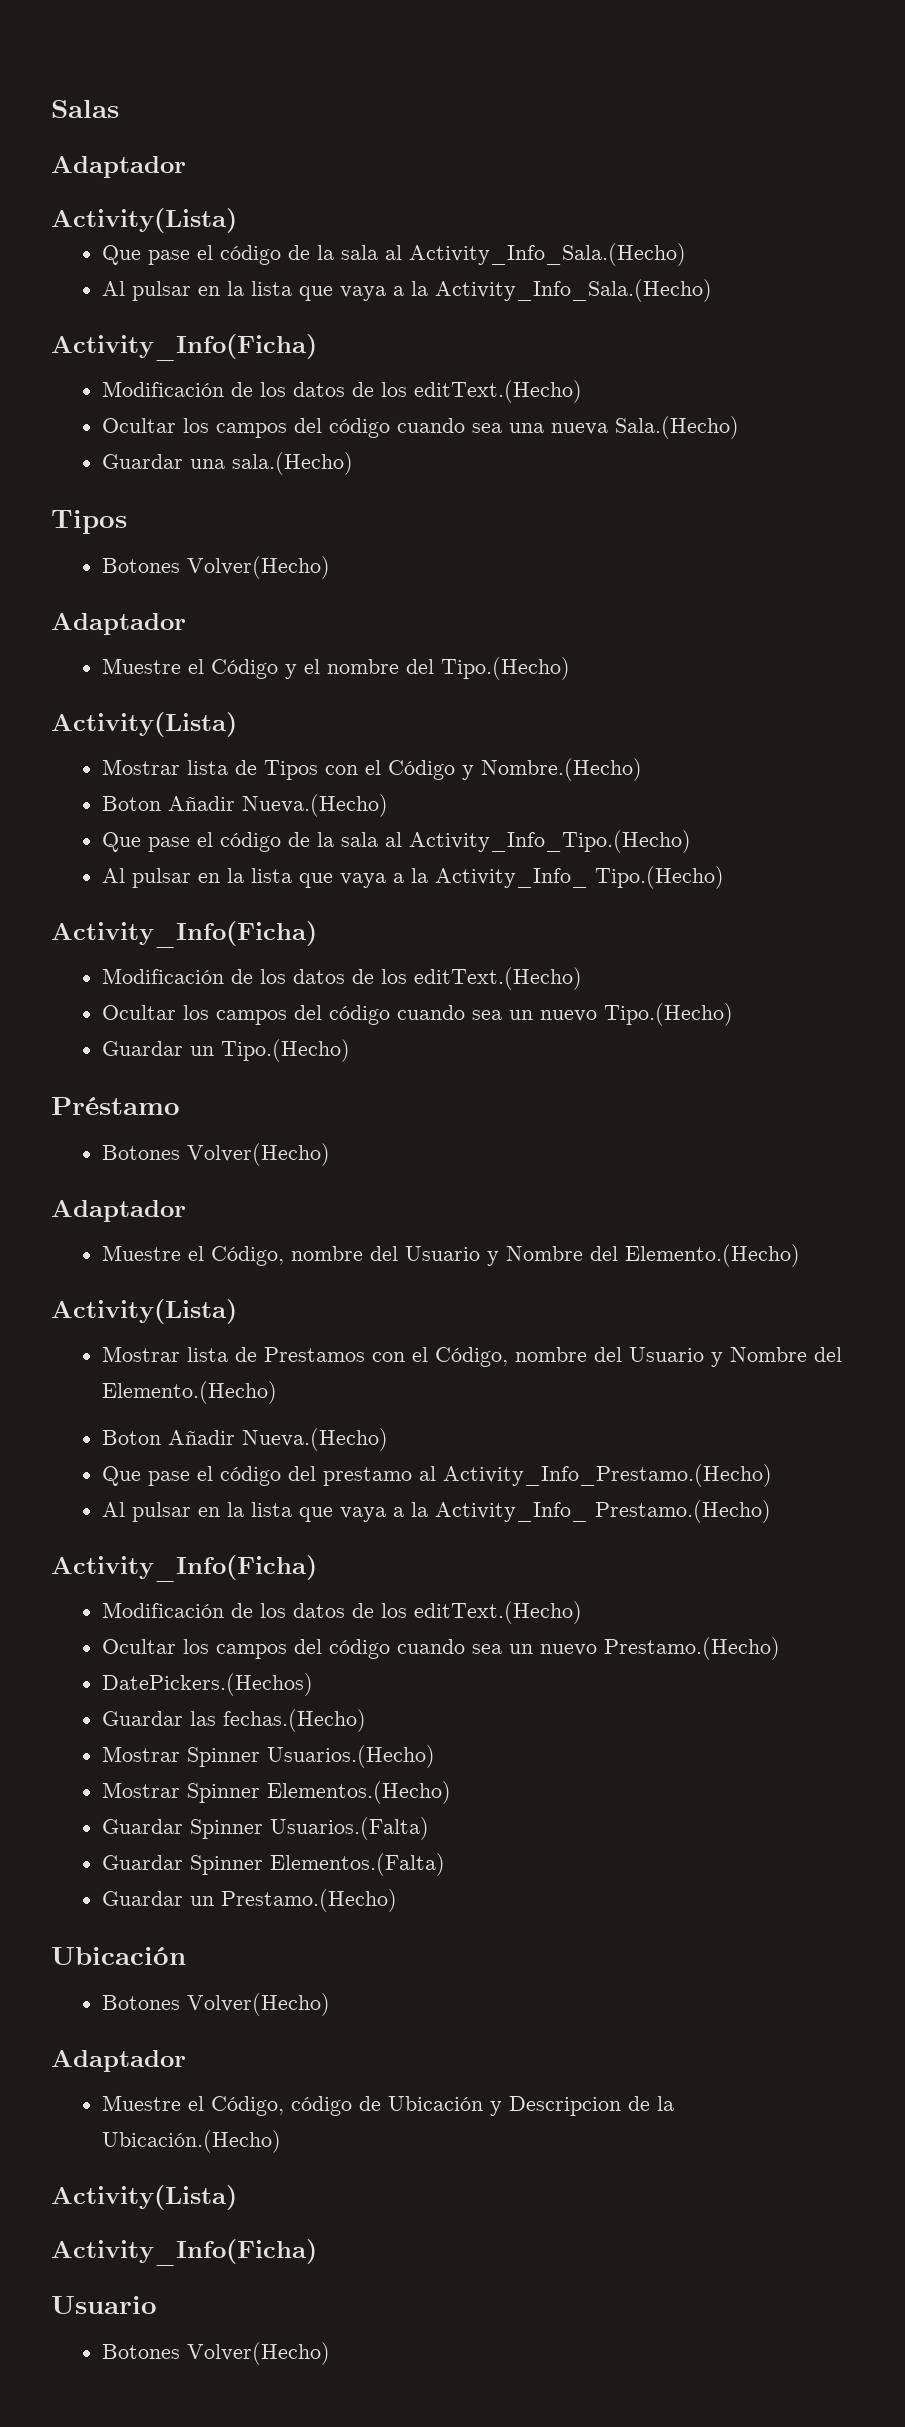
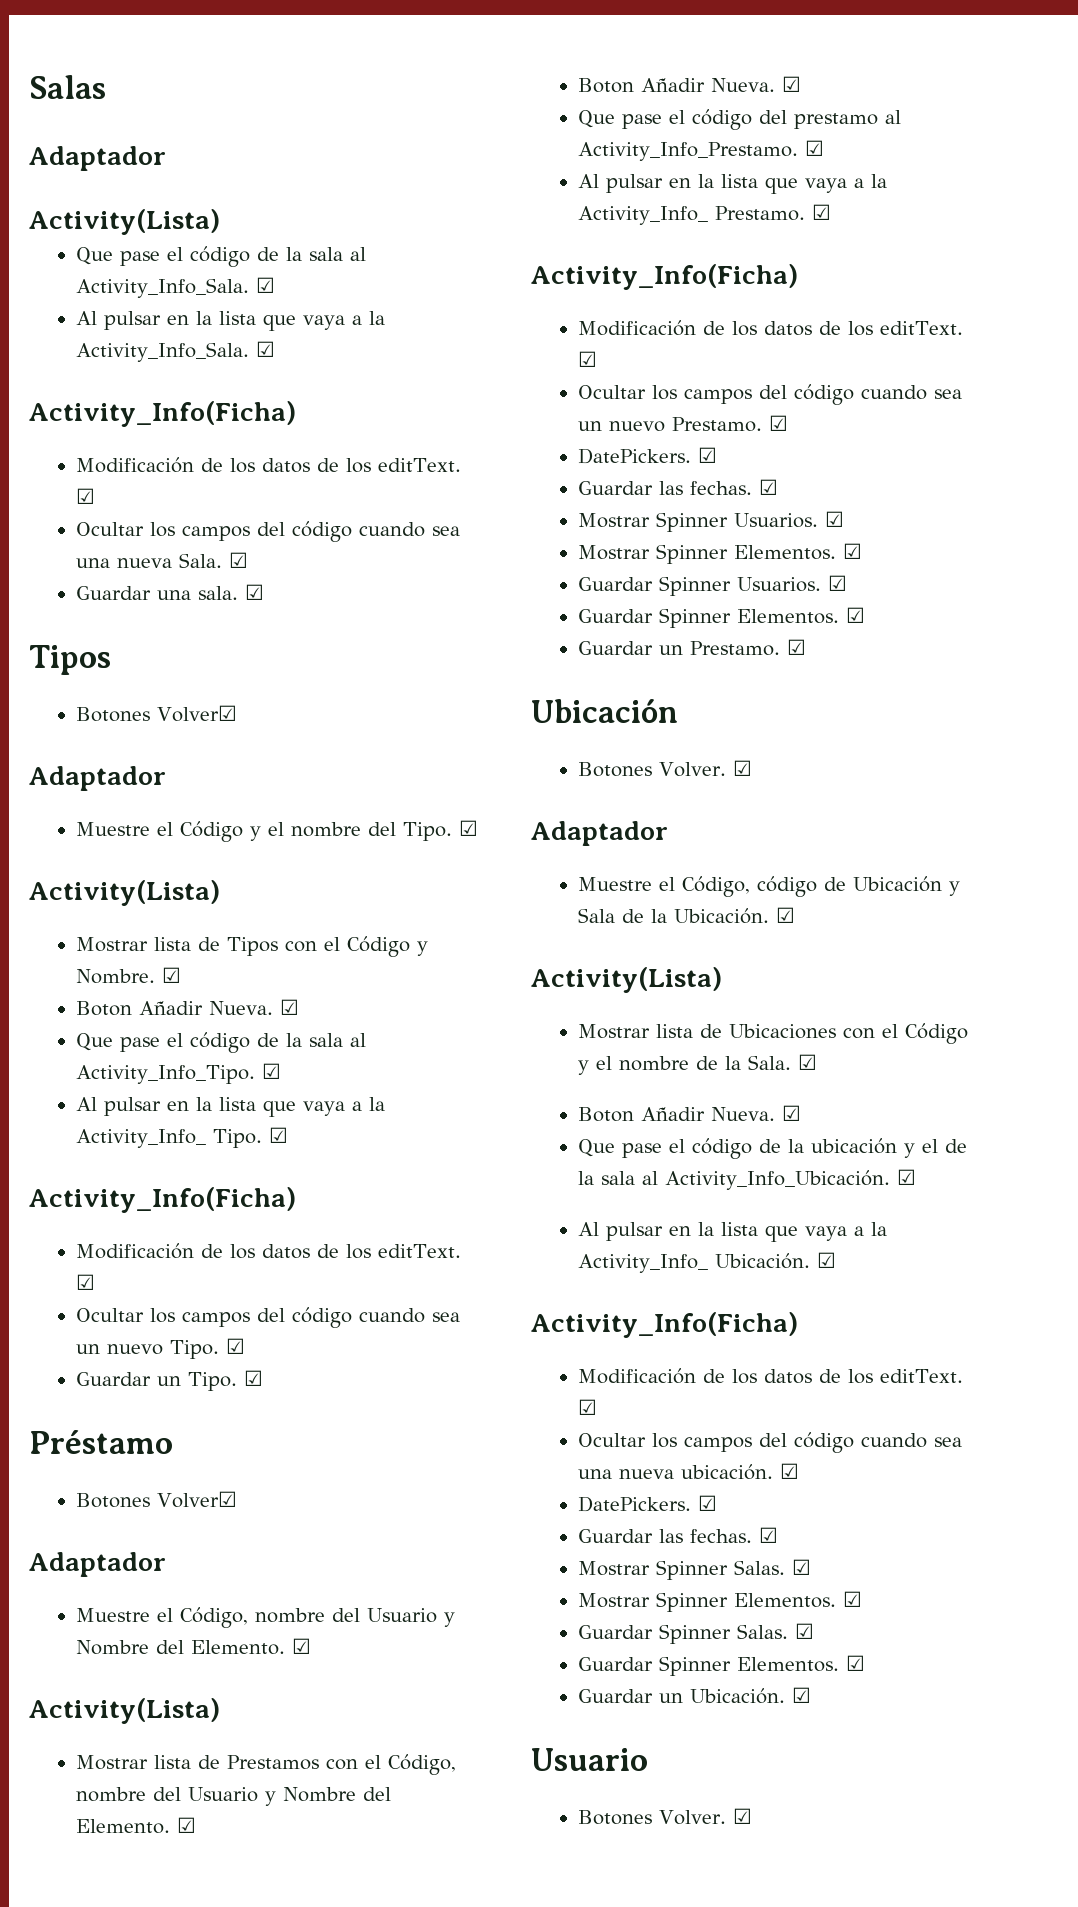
[409,243,687,266] [102,279,713,302] [51,334,317,361] [102,380,583,403] [102,416,740,439] Activity_Info_Sala.(Hecho) // Al pulsar en la lista que vaya a la Activity_Info_Sala.(Hecho) // Activity_Info(Ficha) // Modificación de los datos de los editText.(Hecho) // Ocultar los campos del código cuando sea una nueva Sala.(Hecho) -> [76,277,276,298] [76,311,386,331] [76,341,276,362] [29,401,296,427] [76,457,462,473] [76,488,96,504] [76,521,461,542] [76,552,249,568] Activity_Info_Sala. ☑ // Al pulsar en la lista que vaya a la Activity_Info_Sala. ☑ // Activity_Info(Ficha) // Modificación de los datos de los editText. ☑ // Ocultar los campos del código cuando sea una nueva Sala. ☑
[232,452,354,475] sala.(Hecho) -> [198,584,265,600] sala. ☑
[187,556,331,579] Volver(Hecho) -> [157,705,238,722] Volver☑
[441,657,571,680] Tipo.(Hecho) -> [403,820,479,841] Tipo. ☑
[481,758,643,781] [102,794,389,817] [102,830,692,853] Nombre.(Hecho) // Boton Añadir Nueva.(Hecho) // Que pase el código de la sala al Activity_Info_Tipo.(Hecho) -> [76,967,182,984] [76,999,300,1016] [76,1032,367,1053] [76,1063,282,1084] Nombre. ☑ // Boton Añadir Nueva. ☑ // Que pase el código de la sala al Activity_Info_Tipo. ☑
[595,866,725,889] [51,921,317,948] [102,967,583,990] [102,1003,734,1026] [102,1039,351,1062] Tipo.(Hecho) // Activity_Info(Ficha) // Modificación de los datos de los editText.(Hecho) // Ocultar los campos del código cuando sea un nuevo Tipo.(Hecho) // Guardar un Tipo.(Hecho) -> [213,1127,289,1148] [29,1187,296,1213] [76,1243,462,1259] [76,1274,96,1290] [76,1307,461,1328] [76,1338,246,1359] [76,1370,264,1391] Tipo. ☑ // Activity_Info(Ficha) // Modificación de los datos de los editText. ☑ // Ocultar los campos del código cuando sea un nuevo Tipo. ☑ // Guardar un Tipo. ☑
[187,1143,331,1166] Volver(Hecho) -> [157,1491,238,1508] Volver☑
[625,1244,801,1267] Elemento.(Hecho) -> [191,1638,312,1655] Elemento. ☑
[102,1381,278,1404] [102,1428,389,1451] Elemento.(Hecho) // Boton Añadir Nueva.(Hecho) -> [76,1817,197,1834] [578,76,802,93] Elemento. ☑ // Boton Añadir Nueva. ☑
[443,1464,773,1487] Activity_Info_Prestamo.(Hecho) -> [578,140,825,161] Activity_Info_Prestamo. ☑
[595,1500,772,1523] [51,1555,317,1582] [102,1601,583,1624] [102,1637,781,1660] [102,1673,314,1696] [102,1709,367,1732] [102,1745,436,1768] [102,1781,452,1804] [102,1817,430,1840] [102,1853,446,1876] [102,1889,398,1912] Prestamo.(Hecho) // Activity_Info(Ficha) // Modificación de los datos de los editText.(Hecho) // Ocultar los campos del código cuando sea un nuevo Prestamo.(Hecho) // DatePickers.(Hechos) // Guardar las fechas.(Hecho) // Mostrar Spinner Usuarios.(Hecho) // Mostrar Spinner Elementos.(Hecho) // Guardar Spinner Usuarios.(Falta) // Guardar Spinner Elementos.(Falta) // Guardar un Prestamo.(Hecho) -> [715,204,832,221] [531,264,798,290] [578,320,964,336] [578,351,598,367] [578,384,963,405] [578,415,789,432] [578,447,718,464] [578,479,779,495] [578,511,845,532] [578,543,863,564] [578,575,848,596] [578,607,866,628] [578,639,807,656] Prestamo. ☑ // Activity_Info(Ficha) // Modificación de los datos de los editText. ☑ // Ocultar los campos del código cuando sea un nuevo Prestamo. ☑ // DatePickers. ☑ // Guardar las fechas. ☑ // Mostrar Spinner Usuarios. ☑ // Mostrar Spinner Elementos. ☑ // Guardar Spinner Usuarios. ☑ // Guardar Spinner Elementos. ☑ // Guardar un Prestamo. ☑
[187,1993,331,2016] Volver(Hecho) -> [659,760,752,777] Volver. ☑
[509,2096,675,2116] [102,2130,282,2153] [51,2185,237,2210] [51,2239,317,2266] Descripcion de la Ubicación.(Hecho) // Activity(Lista) // Activity_Info(Ficha) -> [578,907,796,924] [531,967,722,993] [578,1023,969,1044] [578,1054,818,1075] [578,1105,802,1122] [578,1138,968,1159] [578,1169,917,1190] [578,1222,888,1242] [578,1252,837,1273] [531,1312,798,1338] [578,1368,964,1384] [578,1399,598,1415] [578,1432,963,1453] [578,1463,800,1480] [578,1495,718,1512] [578,1527,779,1543] [578,1559,812,1580] [578,1591,863,1612] [578,1623,815,1644] [578,1655,866,1676] [578,1687,812,1704] Sala de la Ubicación. ☑ // Activity(Lista) // Mostrar lista de Ubicaciones con el Código y el nombre de la Sala. ☑ // Boton Añadir Nueva. ☑ // Que pase el código de la ubicación y el de la sala al Activity_Info_Ubicación. ☑ // Al pulsar en la lista que vaya a la Activity_Info_ Ubicación. ☑ // Activity_Info(Ficha) // Modificación de los datos de los editText. ☑ // Ocultar los campos del código cuando sea una nueva ubicación. ☑ // DatePickers. ☑ // Guardar las fechas. ☑ // Mostrar Spinner Salas. ☑ // Mostrar Spinner Elementos. ☑ // Guardar Spinner Salas. ☑ // Guardar Spinner Elementos. ☑ // Guardar un Ubicación. ☑
[187,2342,331,2365] Volver(Hecho) -> [659,1808,752,1825] Volver. ☑

